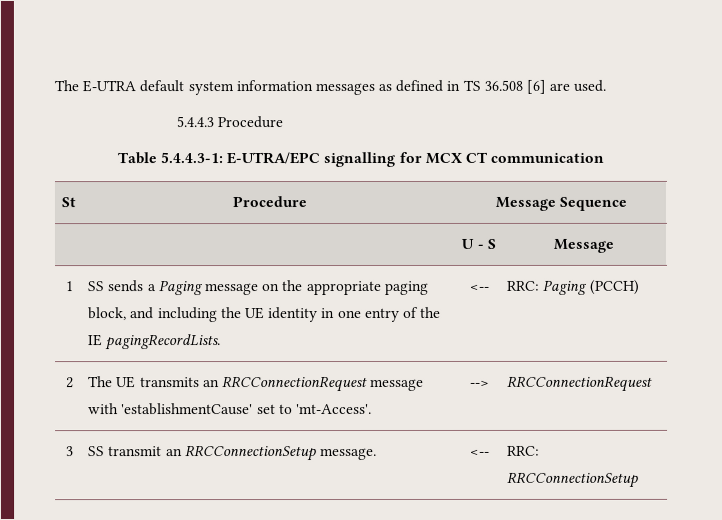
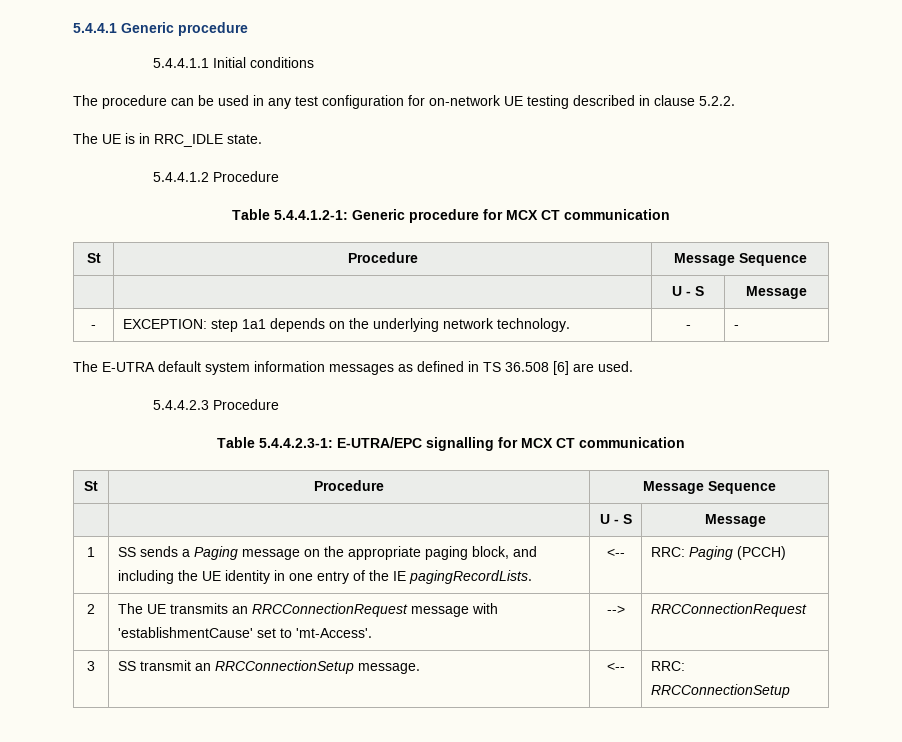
(54, 86) none -> [73,22,248,36] [152,57,314,68] [73,95,735,109] [73,133,262,147] [152,171,279,182] [232,209,670,223] [86,253,101,263] [347,252,418,263] [673,253,807,266] [672,286,704,296] [746,286,807,299] [91,325,96,329] [123,318,571,332] [685,325,691,329] [734,325,740,329] 5.4.4.1 Generic procedure // 5.4.4.1.1 Initial conditions // The procedure can be used in any test configuration for on-network UE testing described in clause 5.2.2. // The UE is in RRC_IDLE state. // 5.4.4.1.2 Procedure // Table 5.4.4.1.2-1: Generic procedure for MCX CT communication // St | Procedure | Message Sequence // | | U - S | Message // - | EXCEPTION: step 1a1 depends on the underlying network technology. | - | - //
[175,116,283,129] [116,152,224,165] 5.4.4.3 Procedure // Table 5.4.4.3-1: -> [152,399,279,410] [217,437,333,448] 5.4.4.2.3 Procedure // Table 5.4.4.2.3-1:

